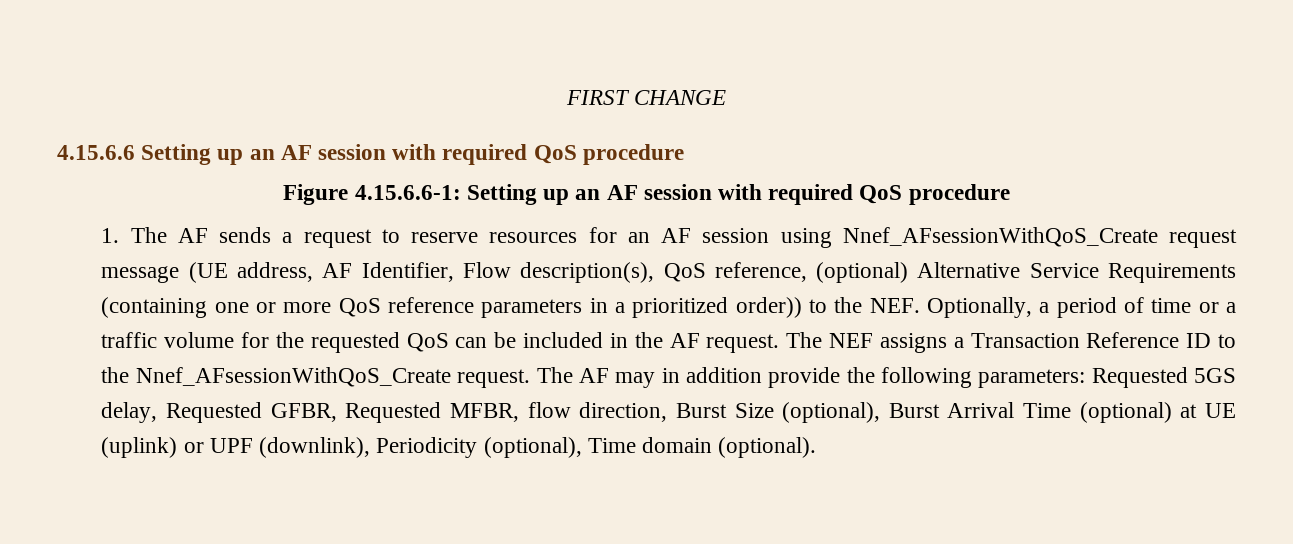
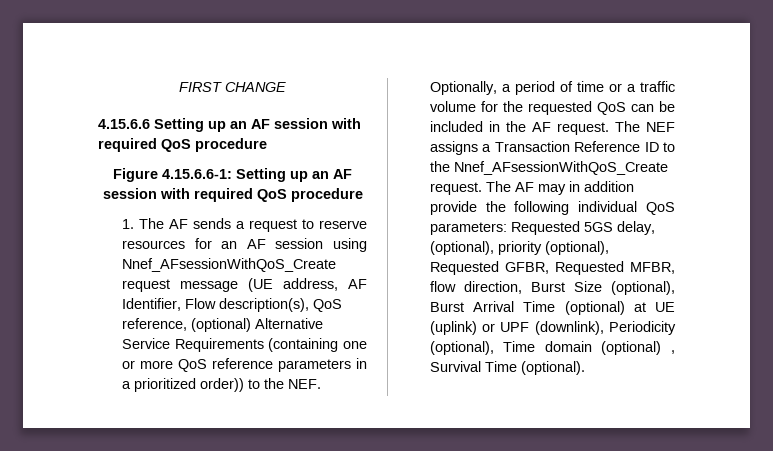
(972, 377) none -> [578,201,675,215] individual QoS
(158, 412) none -> [429,241,609,255] (optional), priority (optional),
(712, 445) none -> [601,341,675,355] [429,361,517,372] (optional) , Survival Time

